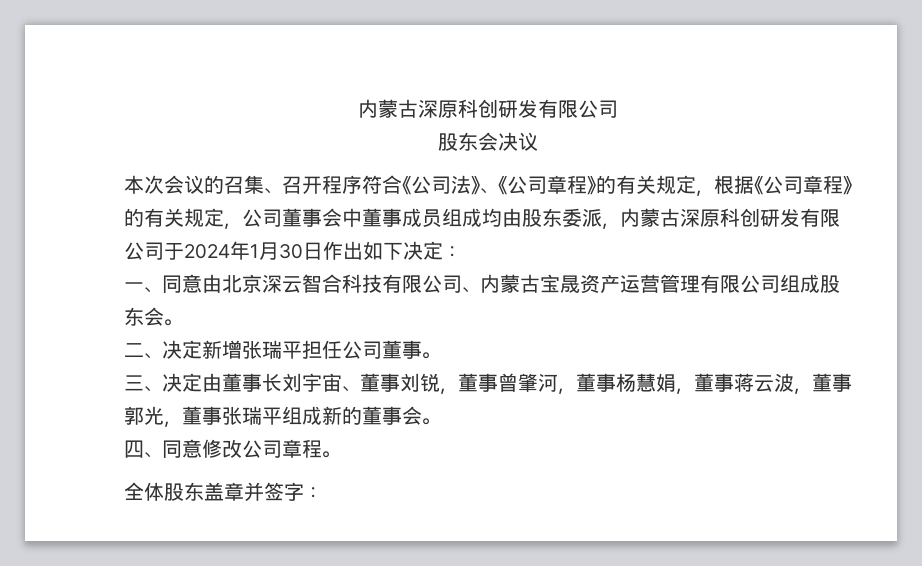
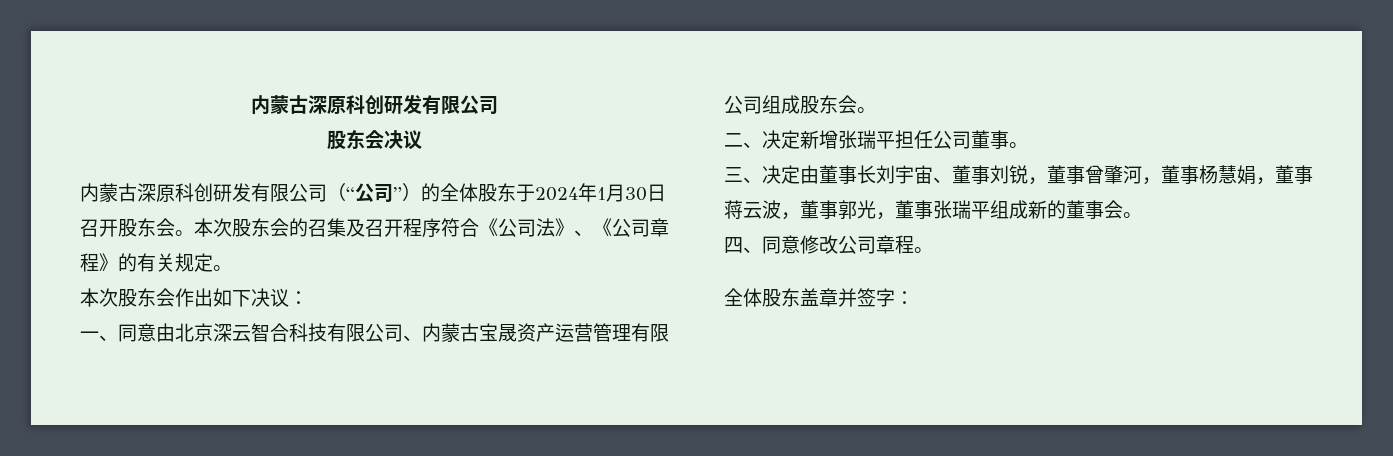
[124,175,282,194] 本次会议的召集、 -> [80,183,666,203] [80,218,365,237] 内蒙古深原科创研发有限公司（“公司”）的全体股东于2024年1月30日召开股东会。本次股东会的召集及
[696,175,852,196] [124,208,840,229] [124,241,323,260] ，根据《公司章程》的有关规定，公司董事会中董事成员组成均由股东委派，内蒙古深原科创研发有限公司于2024年1月30日 -> [213,265,232,271] [80,288,175,307] 。 // 本次股东会
[423,241,443,260] 定 -> [270,288,289,307] 议

